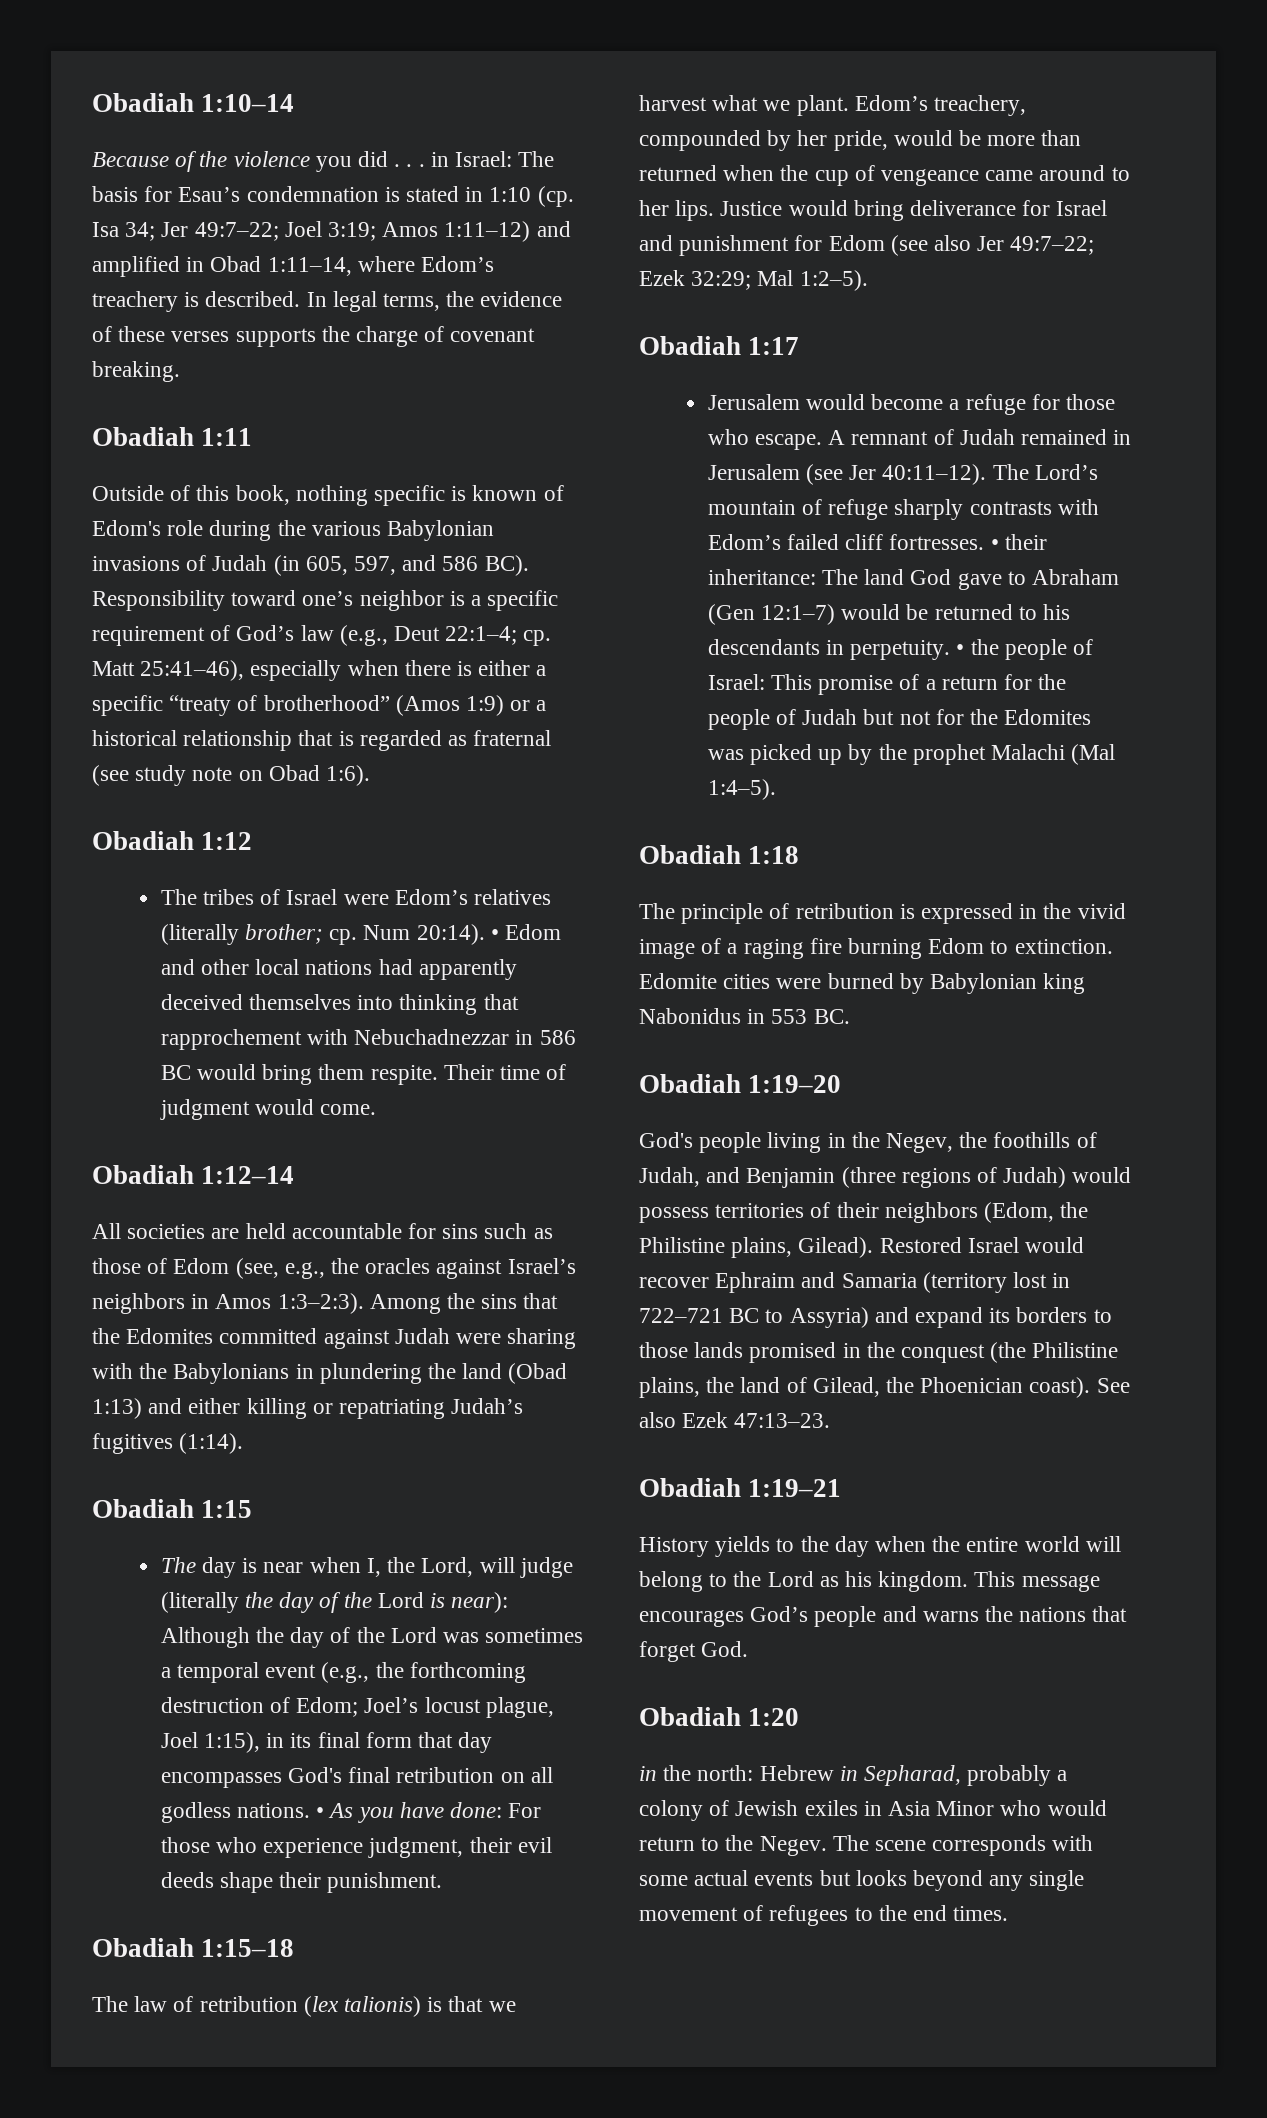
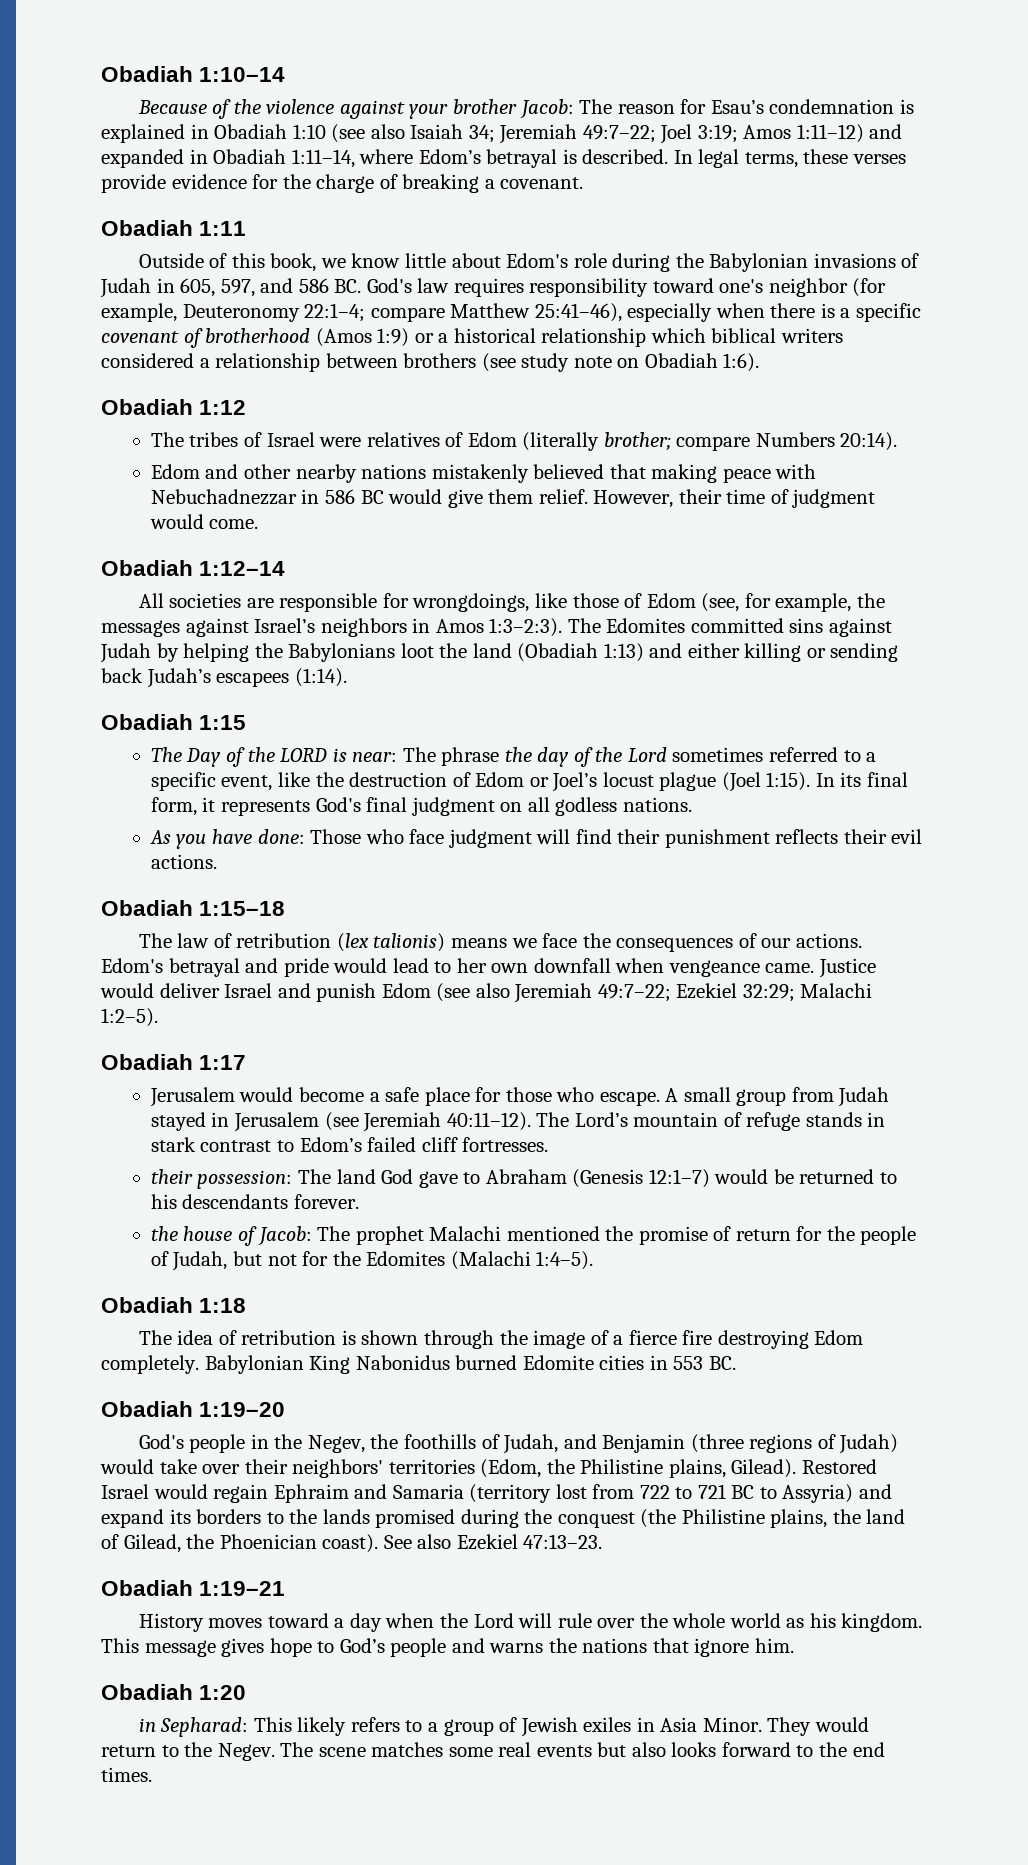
[315,151,555,172] [92,186,574,207] [92,222,189,241] you did . . . in Israel: The basis for Esau’s condemnation is stated in 1:10 (cp. Isa 34; Jer -> [339,99,914,119] [101,124,578,144] against your brother Jacob: The reason for Esau’s condemnation is explained in Obadiah 1:10 (see also Isaiah 34; Jeremiah
[92,256,262,277] amplified in Obad -> [101,149,287,168] expanded in Obadiah
[92,291,178,312] treachery -> [486,149,558,168] betrayal
[446,291,563,307] [92,326,536,347] [92,361,180,382] the evidence of these verses supports the charge of covenant breaking. -> [803,149,906,164] [101,174,584,193] these verses provide evidence for the charge of breaking a covenant.
[295,485,564,506] nothing specific is known of -> [320,253,501,268] we know little about
[311,521,381,536] various -> (704, 260) none
[273,555,300,576] (in -> [156,278,175,293] in
[484,555,529,576] [92,590,559,611] [92,625,552,646] [92,661,135,676] BC). Responsibility toward one’s neighbor is a specific requirement of God’s law (e.g., Deut 22:1–4; cp. Matt -> [334,278,887,297] [101,303,531,322] BC. God's law requires responsibility toward one's neighbor (for example, Deuteronomy 22:1–4; compare Matthew
[478,660,547,676] [92,695,390,716] either a specific “treaty of brotherhood” -> [840,303,921,322] [101,328,311,348] a specific covenant of brotherhood
[298,730,552,751] that is regarded as fraternal -> [650,328,843,343] [101,353,477,372] which biblical writers considered a relationship between brothers
[268,765,320,781] Obad -> [644,353,718,368] Obadiah
[394,889,552,905] [160,924,411,945] Edom’s relatives (literally brother; cp. Num -> [366,432,835,451] relatives of Edom (literally brother; compare Numbers
[490,929,499,940] • -> (898, 441) //
[255,959,517,980] [160,994,519,1015] [160,1029,302,1050] local nations had apparently deceived themselves into thinking that rapprochement -> [295,464,771,483] nearby nations mistakenly believed that making peace
[262,1064,494,1085] bring them respite. Their -> [447,489,722,508] give them relief. However, their
[245,1223,553,1239] [92,1258,431,1279] held accountable for sins such as those of Edom (see, e.g., the oracles -> [279,593,885,612] [101,620,180,637] responsible for wrongdoings, like those of Edom (see, for example, the messages
[369,1293,559,1314] [92,1328,120,1344] Among the sins that the -> [567,618,601,633] The
(318, 1336) none -> [789,618,824,633] sins
[456,1328,577,1349] [92,1363,568,1384] were sharing with the Babylonians in plundering the land (Obad -> [156,643,599,662] by helping the Babylonians loot the land (Obadiah
[339,1398,524,1419] [92,1433,173,1454] repatriating Judah’s fugitives -> [830,643,899,662] [101,668,290,688] sending back Judah’s escapees
[202,1557,573,1578] [160,1592,509,1613] [160,1627,584,1648] [160,1662,526,1683] [160,1697,554,1718] [160,1732,493,1753] [160,1772,282,1788] day is near when I, the Lord, will judge (literally the day of the Lord is near): Although the day of the Lord was sometimes a temporal event (e.g., the forthcoming destruction of Edom; Joel’s locust plague, Joel 1:15), in its final form that day encompasses -> [186,747,877,767] [150,772,908,792] [150,797,311,816] Day of the LORD is near: The phrase the day of the Lord sometimes referred to a specific event, like the destruction of Edom or Joel’s locust plague (Joel 1:15). In its final form, it represents
[396,1767,495,1783] retribution -> [411,797,495,816] judgment
[316,1807,325,1818] • -> (692, 804) //
[508,1803,542,1818] [160,1837,552,1858] [160,1872,443,1893] For those who experience judgment, their evil deeds shape their punishment. -> [310,829,923,848] [150,854,217,869] Those who face judgment will find their punishment reflects their evil actions.
[427,1996,516,2012] [639,95,1027,116] [639,130,1082,151] [639,165,1130,186] [639,200,1108,221] [639,235,1095,256] [639,270,794,290] is that we harvest what we plant. Edom’s treachery, compounded by her pride, would be more than returned when the cup of vengeance came around to her lips. Justice would bring deliverance for Israel and punishment for Edom (see also Jer 49:7–22; Ezek 32:29; Mal -> [450,933,862,952] [101,958,876,978] [100,983,873,1003] means we face the consequences of our actions. Edom's betrayal and pride would lead to her own downfall when vengeance came. Justice would deliver Israel and punish Edom (see also Jeremiah 49:7–22; Ezekiel 32:29; Malachi
[965,394,1026,415] refuge -> [385,1087,470,1106] safe place
[851,429,1108,445] remnant of Judah remained -> [683,1087,890,1107] [150,1112,206,1131] small group from Judah stayed
[849,465,877,480] Jer -> [363,1112,442,1132] Jeremiah
[894,499,1099,520] sharply contrasts with -> [805,1112,886,1127] [150,1137,295,1152] stands in stark contrast to
[990,534,1047,550] [707,569,816,585] • their inheritance: -> [150,1169,293,1189] // their possession:
[707,604,755,625] (Gen -> [572,1169,644,1188] (Genesis
[826,639,1094,660] [707,674,813,690] in perpetuity. • the people of Israel: This -> [294,1194,360,1209] [150,1226,634,1246] forever. // the house of Jacob: The prophet Malachi mentioned the
[925,679,936,690] a -> (732, 1233) none
[802,709,858,725] Judah -> [172,1251,228,1271] Judah,
[707,744,1116,765] was picked up by the prophet Malachi (Mal -> [450,1251,531,1270] (Malachi
[681,903,764,924] principle -> [177,1330,214,1345] idea
[921,903,1126,924] [639,938,1113,959] [639,973,1086,994] [639,1008,741,1024] expressed in the vivid image of a raging fire burning Edom to extinction. Edomite cities were burned by Babylonian king Nabonidus -> [361,1330,864,1349] [101,1355,645,1374] shown through the image of a fierce fire destroying Edom completely. Babylonian King Nabonidus burned Edomite cities
[767,1132,822,1153] living -> (246, 1443) none
[639,1202,978,1223] possess territories of their neighbors -> [159,1459,475,1478] take over their neighbors' territories
[639,1277,709,1288] recover -> [213,1484,269,1503] regain
[1052,1273,1071,1288] [639,1308,723,1323] in 722–721 -> [592,1484,726,1499] from 722 to 721
[639,1342,688,1358] those -> [289,1509,318,1524] the
[842,1343,861,1358] in -> [460,1509,519,1528] during
[682,1412,729,1428] Ezek -> [456,1534,518,1550] Ezekiel
[715,1536,1121,1557] [639,1571,814,1592] yields to the day when the entire world will belong to the Lord -> [208,1613,781,1632] moves toward a day when the Lord will rule over the whole world
[639,1610,744,1627] encourages -> [221,1638,335,1657] gives hope to
[639,1641,749,1662] forget God. -> [694,1638,794,1657] ignore him.
[663,1765,1068,1786] [639,1800,703,1821] the north: Hebrew in Sepharad, probably a colony -> [160,1717,494,1737] Sepharad: This likely refers to a group
[936,1800,1042,1816] Minor who -> [702,1717,812,1736] Minor. They
[932,1835,1094,1856] [639,1870,1085,1891] [639,1905,849,1926] corresponds with some actual events but looks beyond any single movement of refugees -> [371,1742,791,1757] matches some real events but also looks forward

